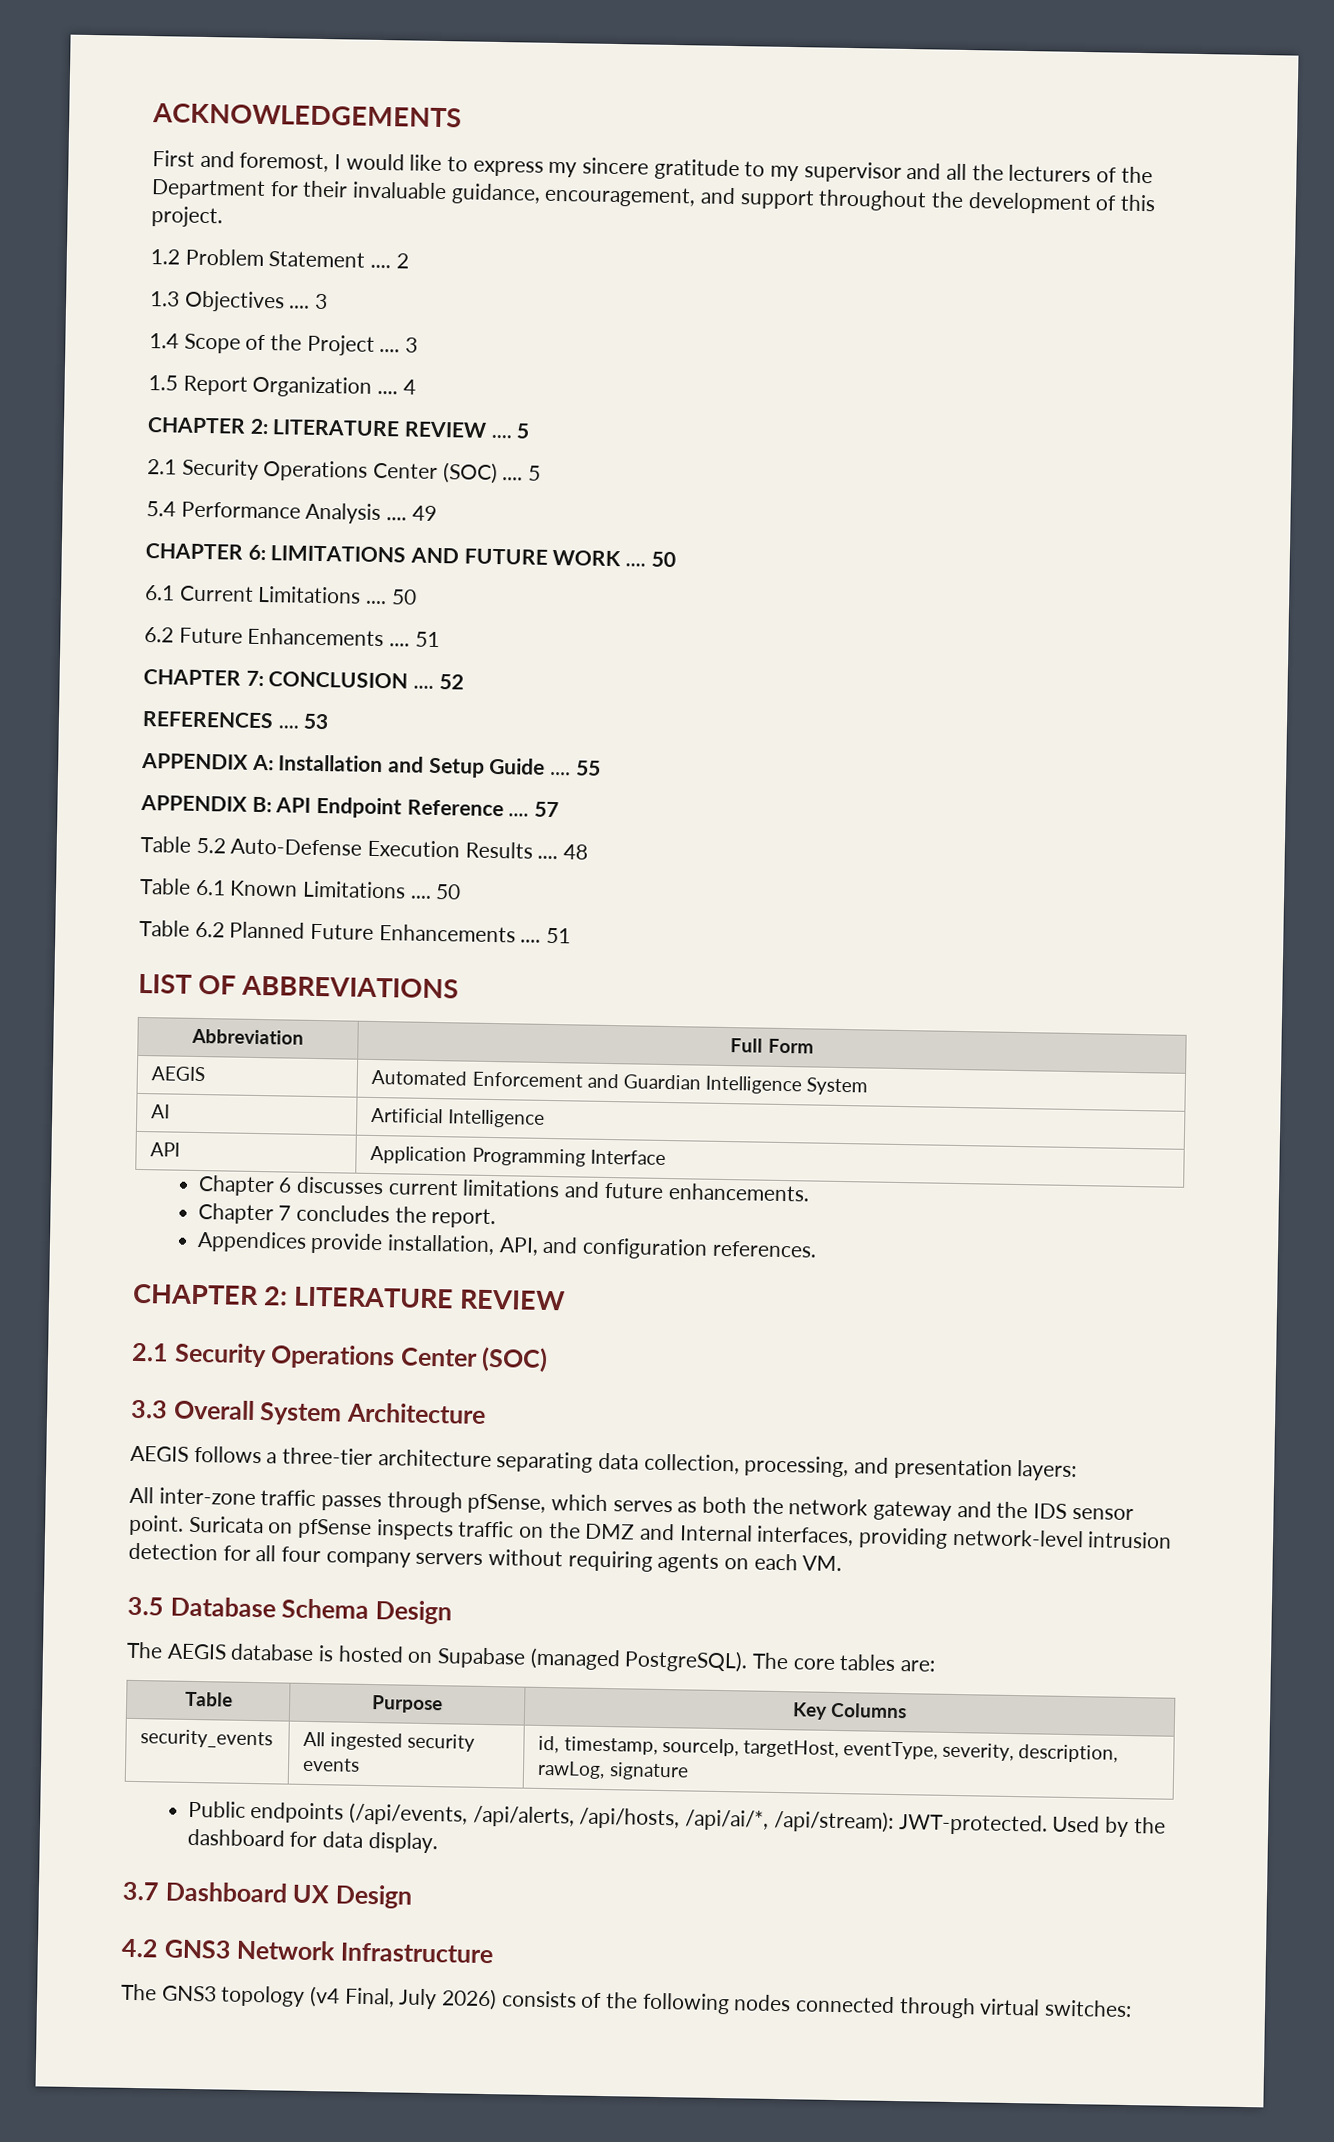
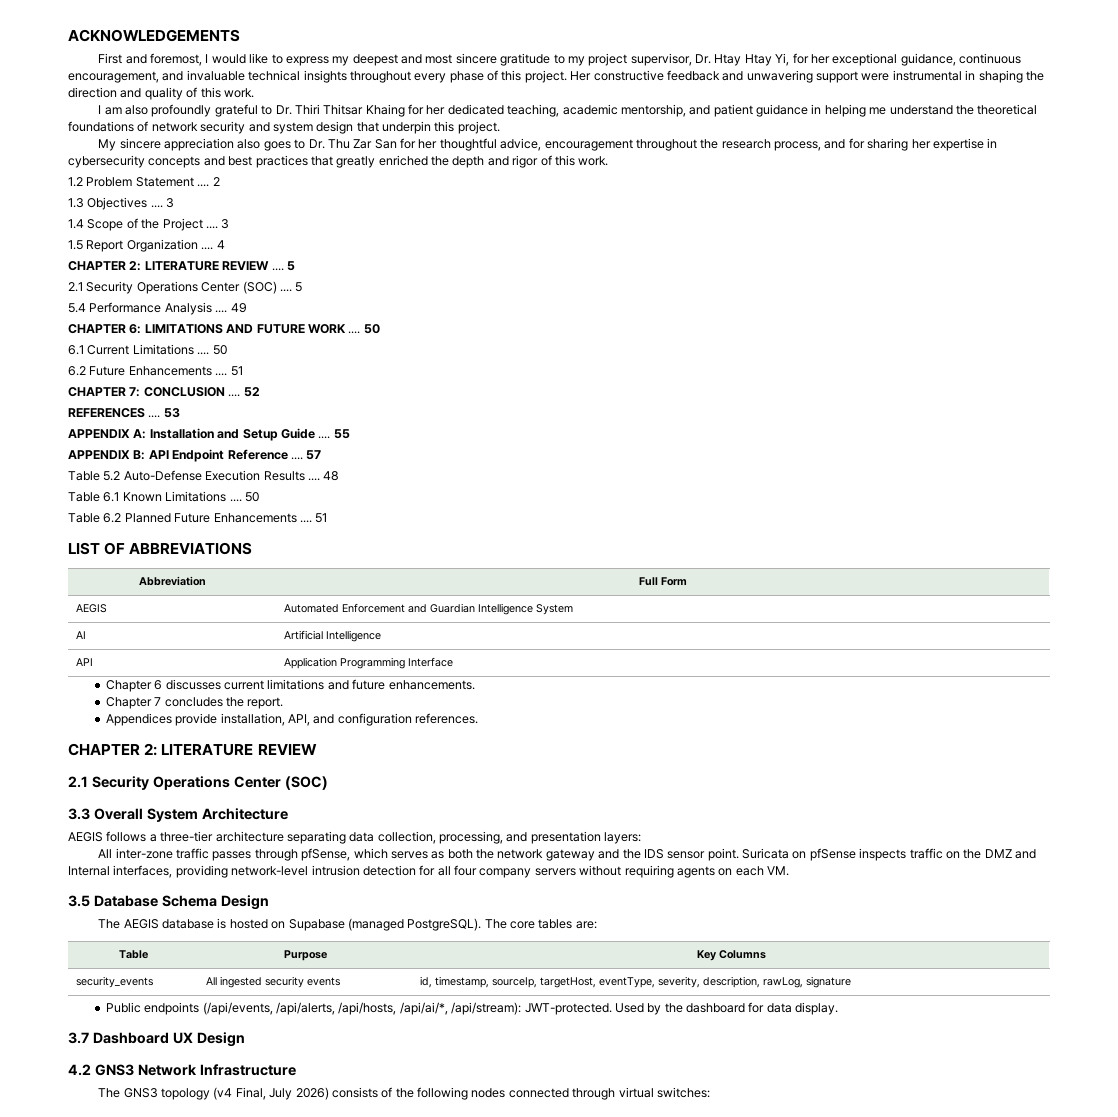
(578, 169) none -> [352,54,453,66] deepest and most
[803,161,1153,184] [151,179,1157,215] [151,206,223,228] supervisor and all the lecturers of the Department for their invaluable guidance, encouragement, and support throughout the development of this project. -> [588,53,1022,66] [68,70,1044,83] [68,87,254,100] [98,104,1038,117] [68,121,500,134] [98,138,998,151] [68,155,609,168] project supervisor, Dr. Htay Htay Yi, for her exceptional guidance, continuous encouragement, and invaluable technical insights throughout every phase of this project. Her constructive feedback and unwavering support were instrumental in shaping the direction and quality of this work. // I am also profoundly grateful to Dr. Thiri Thitsar Khaing for her dedicated teaching, academic mentorship, and patient guidance in helping me understand the theoretical foundations of network security and system design that underpin this project. // My sincere appreciation also goes to Dr. Thu Zar San for her thoughtful advice, encouragement throughout the research process, and for sharing her expertise in cybersecurity concepts and best practices that greatly enriched the depth and rigor of this work.

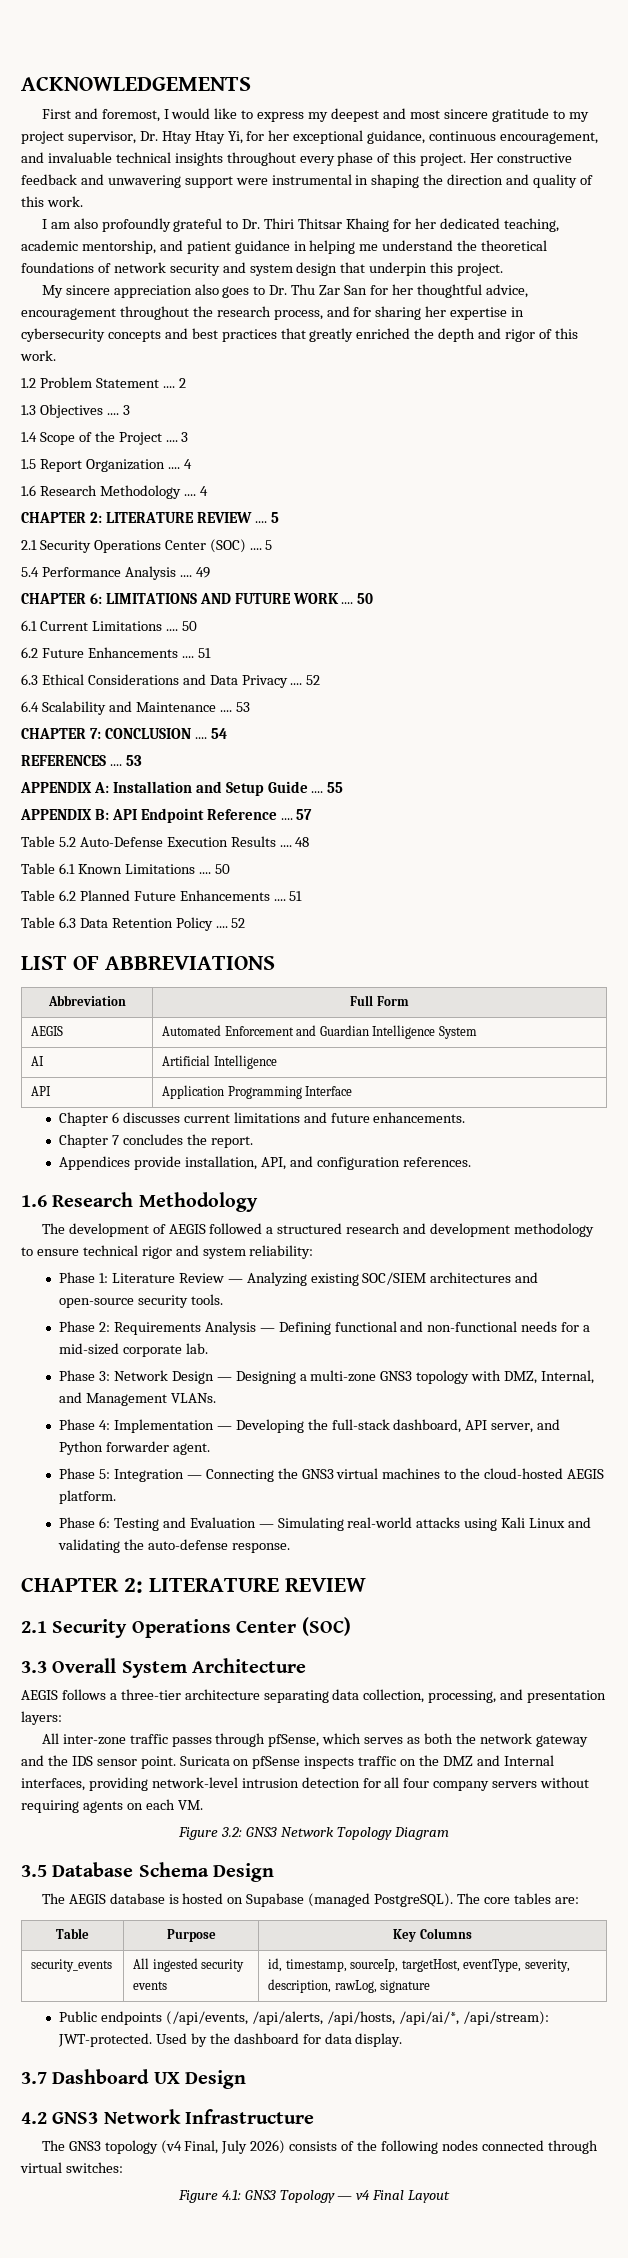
(225, 244) none -> [21,485,208,499] // 1.6 Research Methodology .... 4
(243, 371) none -> [21,674,321,688] [21,701,250,715] // 6.3 Ethical Considerations and Data Privacy .... 52 // 6.4 Scalability and Maintenance .... 53
[243,387,260,397] 52 -> [210,728,227,739] 54
(328, 518) none -> [21,917,246,931] // Table 6.3 Data Retention Policy .... 52
(479, 718) none -> [21,1192,258,1212] [41,1223,594,1237] [21,1245,314,1259] [59,1272,539,1286] [59,1294,223,1308] [59,1321,591,1335] [59,1343,208,1357] [59,1370,595,1384] [59,1392,216,1406] [59,1419,561,1433] [59,1441,210,1455] [59,1468,605,1482] [59,1490,117,1504] [59,1517,592,1531] [58,1539,290,1553] // 1.6 Research Methodology // The development of AEGIS followed a structured research and development methodology to ensure technical rigor and system reliability: // Phase 1: Literature Review — Analyzing existing SOC/SIEM architectures and open-source security tools. // Phase 2: Requirements Analysis — Defining functional and non-functional needs for a mid-sized corporate lab. // Phase 3: Network Design — Designing a multi-zone GNS3 topology with DMZ, Internal, and Management VLANs. // Phase 4: Implementation — Developing the full-stack dashboard, API server, and Python forwarder agent. // Phase 5: Integration — Connecting the GNS3 virtual machines to the cloud-hosted AEGIS platform. // Phase 6: Testing and Evaluation — Simulating real-world attacks using Kali Linux and validating the auto-defense response.
(789, 871) none -> [178,1827,449,1840] // Figure 3.2: GNS3 Network Topology Diagram
(710, 1092) none -> [177,2190,451,2203] // Figure 4.1: GNS3 Topology — v4 Final Layout

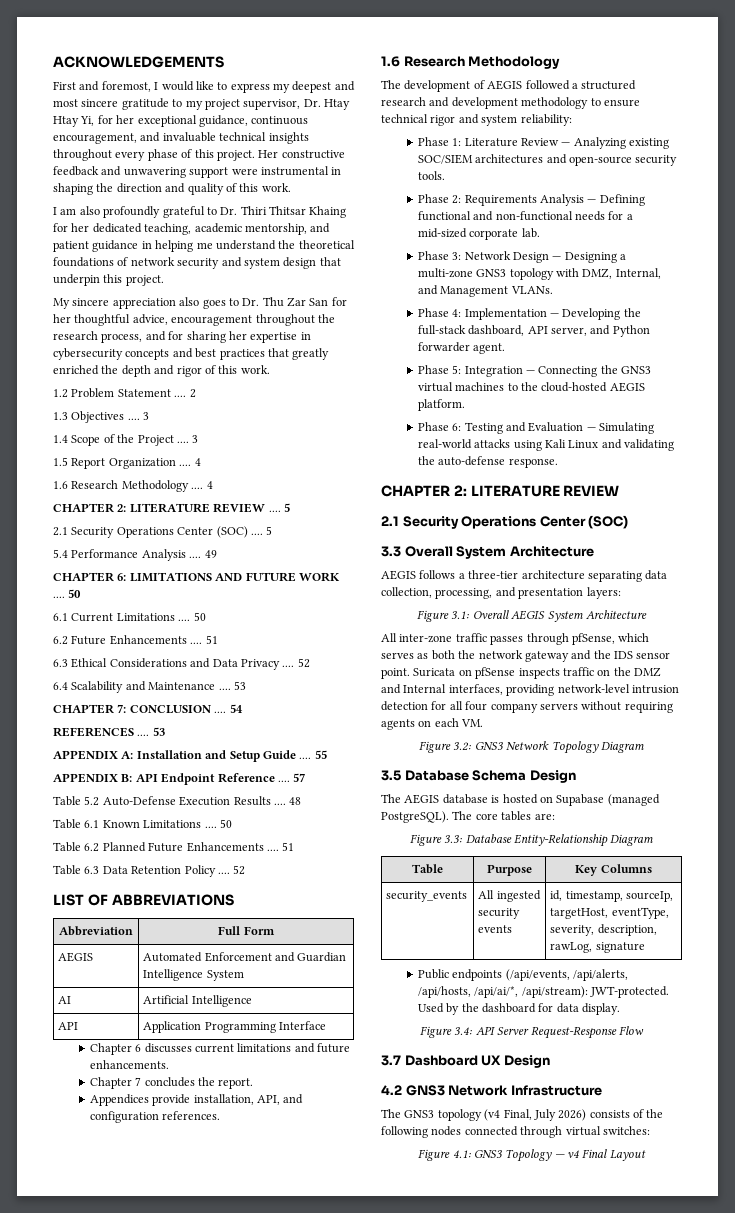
(62, 1718) none -> [417,610,647,622] // Figure 3.1: Overall AEGIS System Architecture
(579, 1900) none -> [409,834,654,847] // Figure 3.3: Database Entity-Relationship Diagram
(403, 2040) none -> [420,1026,644,1039] // Figure 3.4: API Server Request-Response Flow

